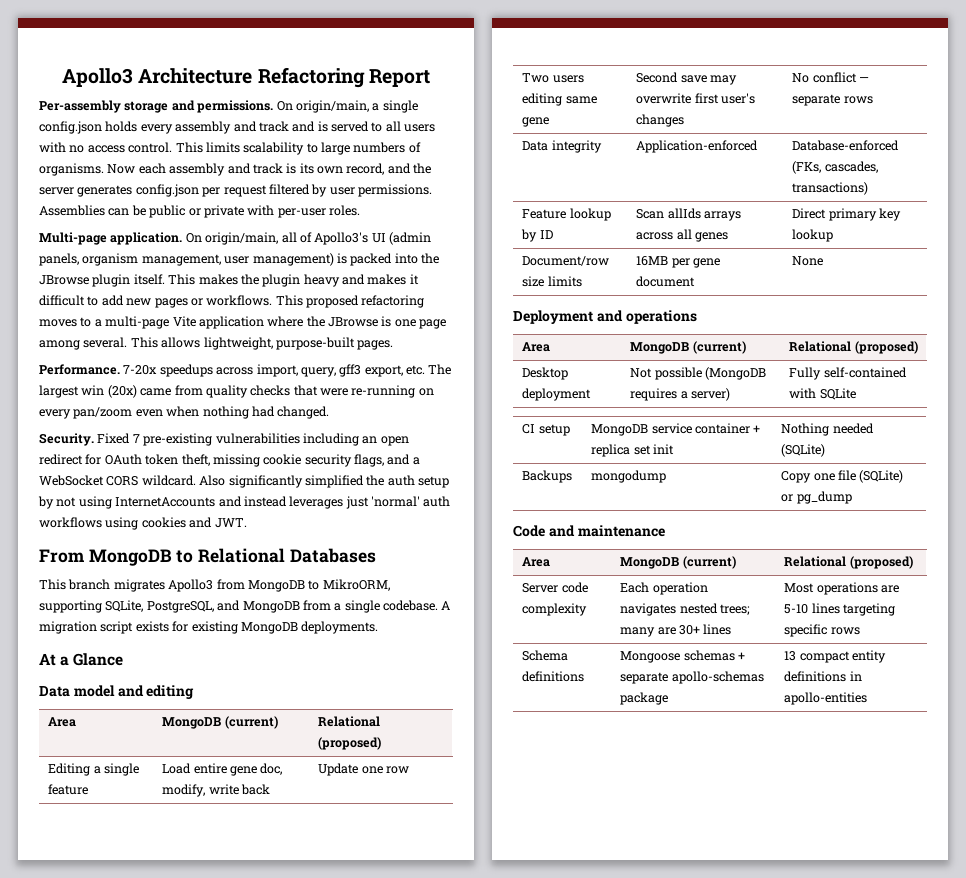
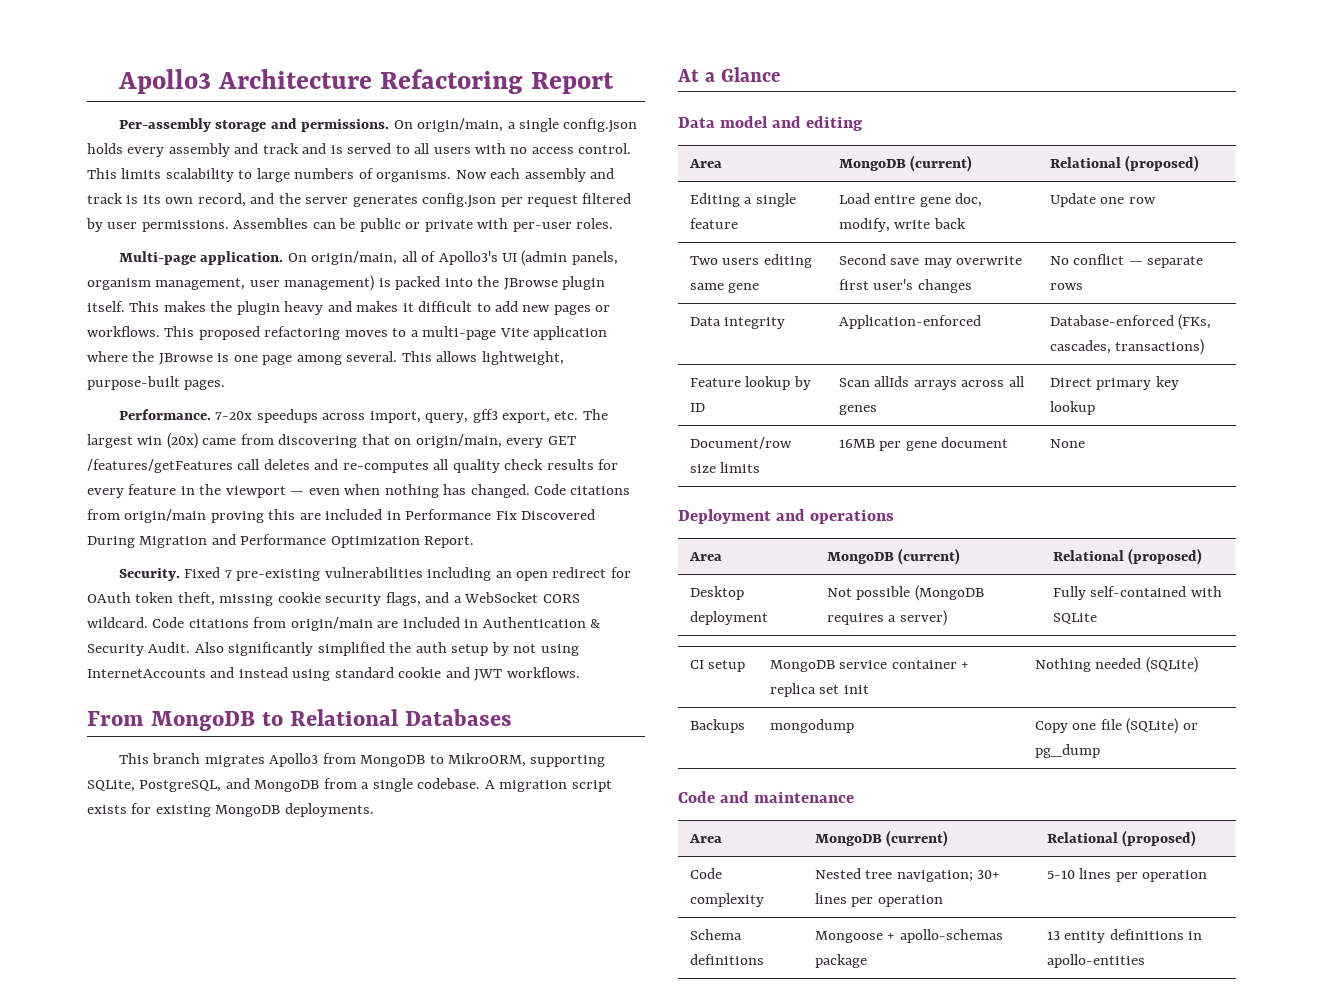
[205,385,434,398] [39,407,133,419] quality checks that were re-running on every pan/zoom -> [278,434,576,448] [87,459,619,473] [87,484,305,498] discovering that on origin/main, every GET /features/getFeatures call deletes and re-computes all quality check results for every feature in the viewport —
[251,406,275,417] had -> [443,484,467,495] has
(330, 412) none -> [534,484,631,495] [87,509,596,523] [87,534,475,548] Code citations from origin/main proving this are included in Performance Fix Discovered During Migration and Performance Optimization Report.
(196, 480) none -> [152,617,601,631] [87,642,191,656] Code citations from origin/main are included in Authentication & Security Audit.
[289,496,451,509] [39,517,247,530] leverages just 'normal' auth workflows using cookies and JWT. -> [292,667,580,681] using standard cookie and JWT workflows.
[522,582,588,593] Server code -> [689,868,722,879] Code
[620,582,708,595] [620,603,750,616] [620,624,732,637] [784,582,899,595] [784,603,895,616] [784,624,860,637] Each operation navigates nested trees; many are 30+ lines | Most operations are 5-10 lines targeting specific rows -> [814,868,1001,882] [814,893,943,907] [1046,868,1208,882] Nested tree navigation; 30+ lines per operation | 5-10 lines per operation
[683,650,745,661] [620,672,669,684] schemas + separate -> [887,933,896,940] +
[799,651,850,663] compact -> (1060, 935) none

